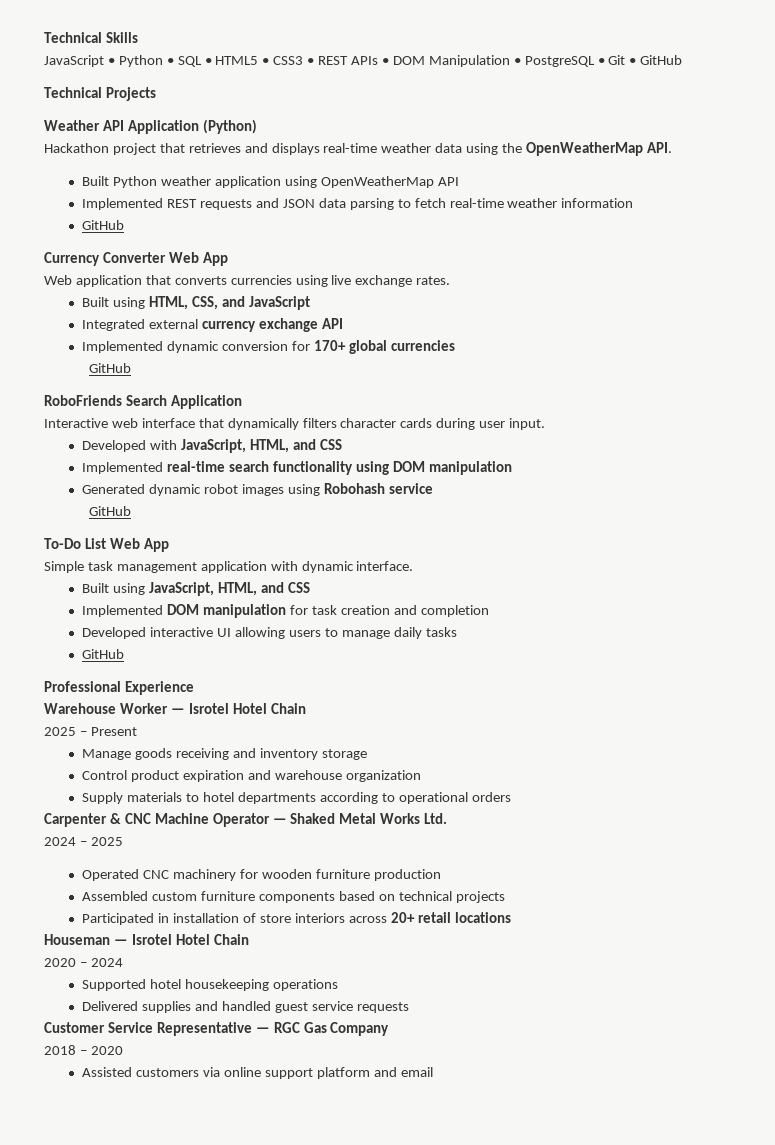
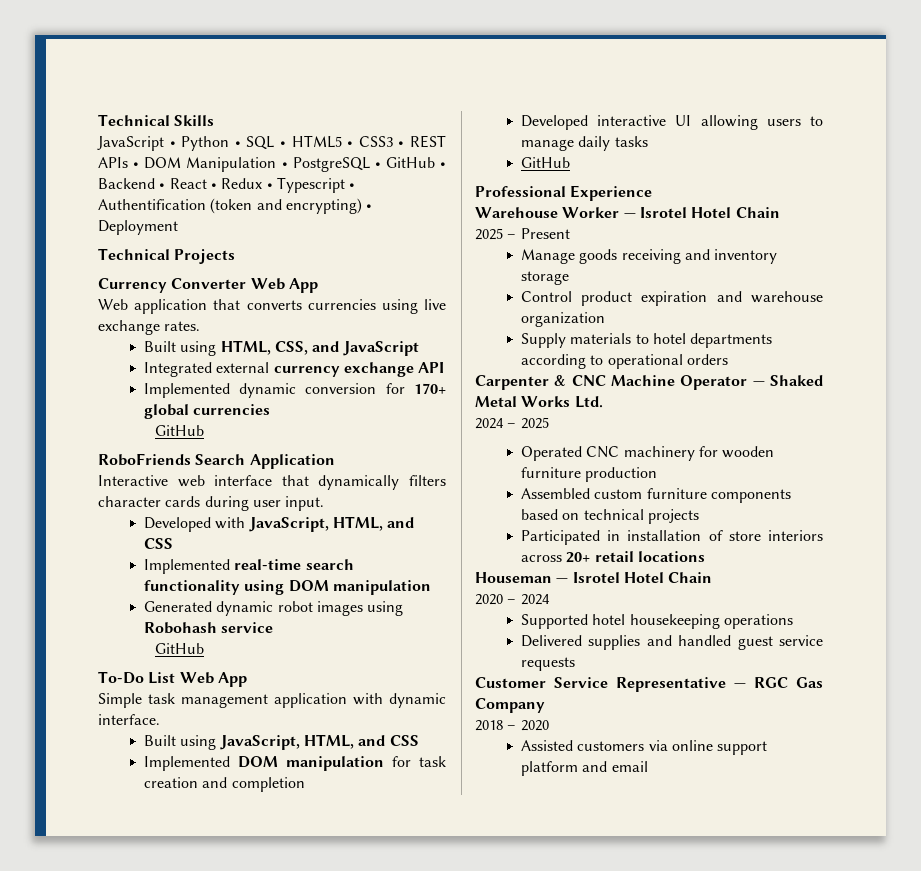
[608,55,683,65] [44,87,156,101] [44,119,257,134] [44,142,672,156] [82,176,459,188] [82,198,634,210] [82,220,125,230] Git • GitHub // Technical Projects // Weather API Application (Python) // Hackathon project that retrieves and displays real-time weather data using the OpenWeatherMap API. // Built Python weather application using OpenWeatherMap API // Implemented REST requests and JSON data parsing to fetch real-time weather information // GitHub -> [385,157,446,168] [98,177,356,193] [98,198,373,214] [98,220,178,235] [98,248,236,264] GitHub • Backend • React • Redux • Typescript • Authentification (token and encrypting) • Deployment // Technical Projects

